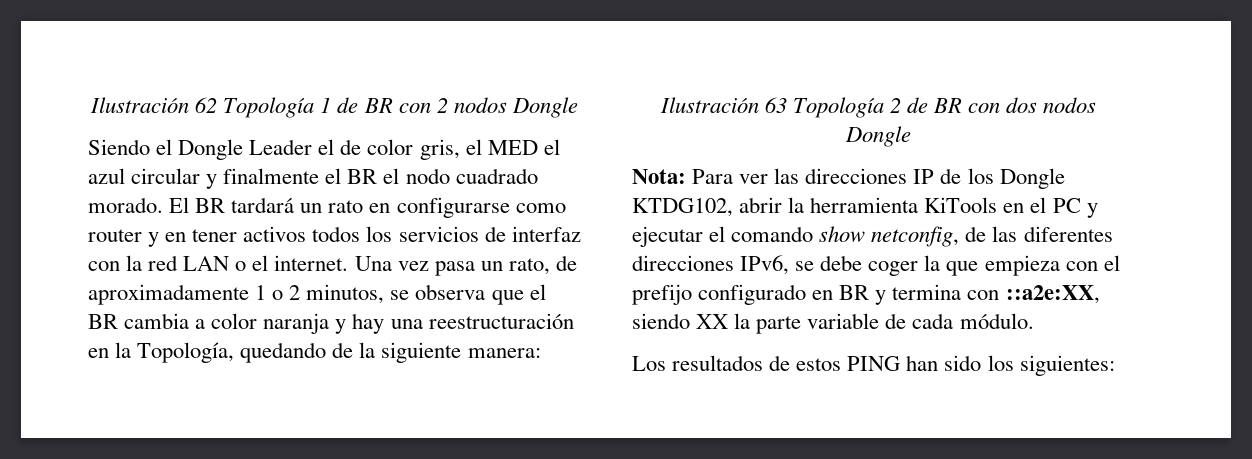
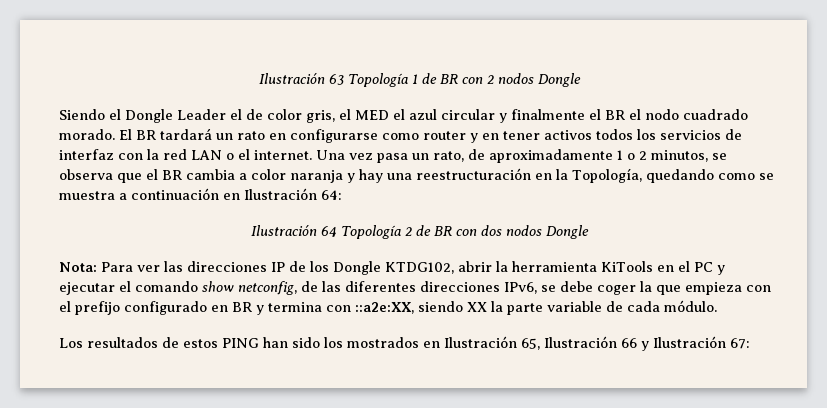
[90,97,218,113] Ilustración 62 -> [258,73,344,85] Ilustración 63
[332,342,541,363] [659,97,787,113] de la siguiente manera: // Ilustración 63 -> [717,173,774,180] [59,188,342,200] [250,225,337,237] como se muestra a continuación en Ilustración 64: // Ilustración 64
[1019,355,1115,376] siguientes: -> [347,336,750,351] mostrados en Ilustración 65, Ilustración 66 y Ilustración 67:

